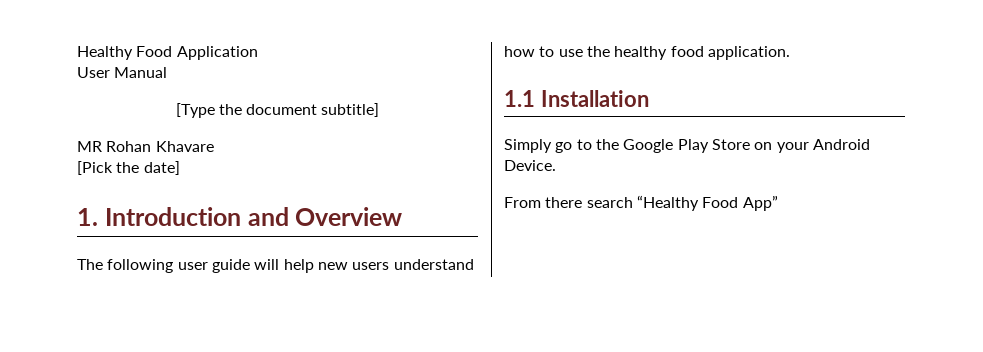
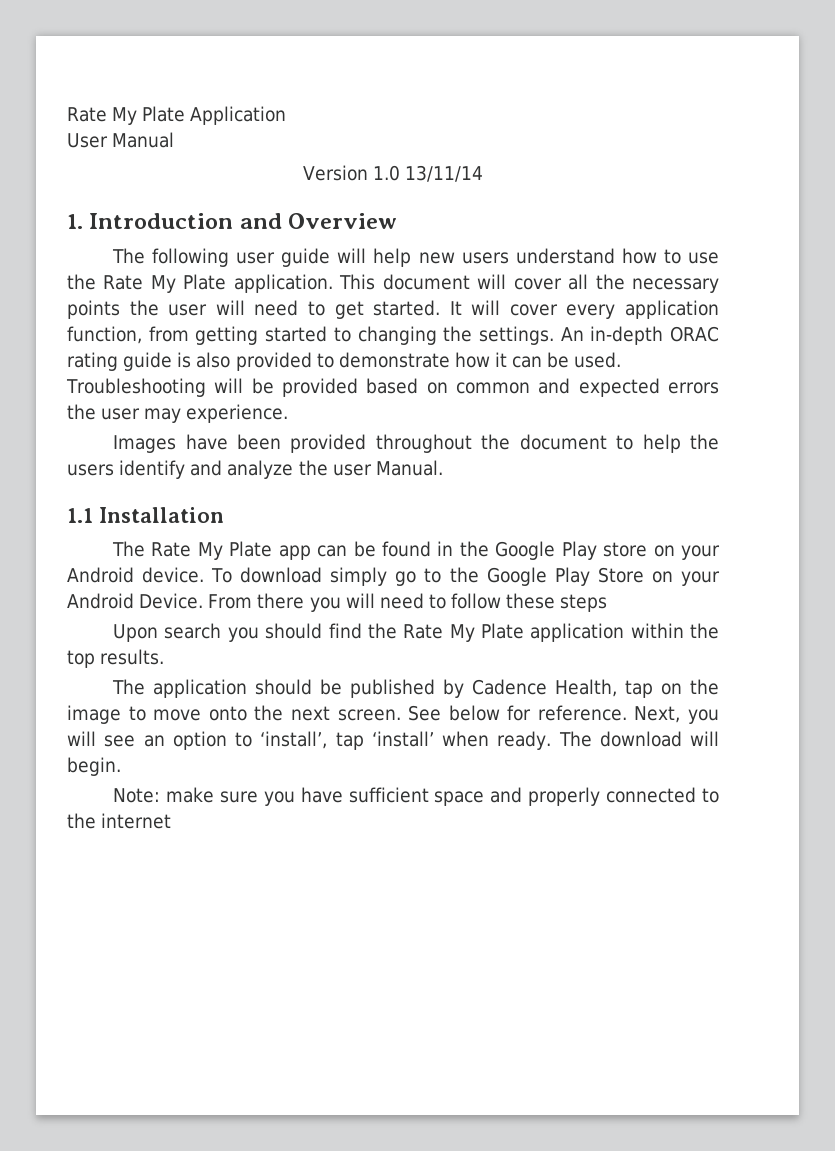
[77,46,173,60] Healthy Food -> [67,106,186,125] Rate My Plate
[175,103,380,118] [77,141,214,152] [77,161,180,175] [Type the document subtitle] // MR Rohan Khavare // [Pick the date] -> [302,165,484,182] Version 1.0 13/11/14
[614,46,790,60] [504,90,649,107] [504,139,552,153] healthy food application. // 1.1 Installation // Simply -> [103,274,719,293] [67,300,719,319] [67,326,720,345] [67,352,622,371] [66,378,719,397] [67,404,289,423] [113,434,720,453] [67,460,443,479] [67,507,224,523] [112,541,720,560] [67,567,388,586] Rate My Plate application. This document will cover all the necessary points the user will need to get started. It will cover every application function, from getting started to changing the settings. An in-depth ORAC rating guide is also provided to demonstrate how it can be used. Troubleshooting will be provided based on common and expected errors the user may experience. // Images have been provided throughout the document to help the users identify and analyze the user Manual. // 1.1 Installation // The Rate My Plate app can be found in the Google Play store on your Android device. To download simply
(556, 165) // -> (204, 601) none
[586,195,778,211] search “Healthy Food App” -> [309,593,608,612] [113,623,719,642] [67,649,165,668] [112,679,719,698] [67,705,719,724] [67,731,719,750] [67,757,121,776] [113,787,720,806] [67,813,172,829] you will need to follow these steps // Upon search you should find the Rate My Plate application within the top results. // The application should be published by Cadence Health, tap on the image to move onto the next screen. See below for reference. Next, you will see an option to ‘install’, tap ‘install’ when ready. The download will begin. // Note: make sure you have sufficient space and properly connected to the internet

